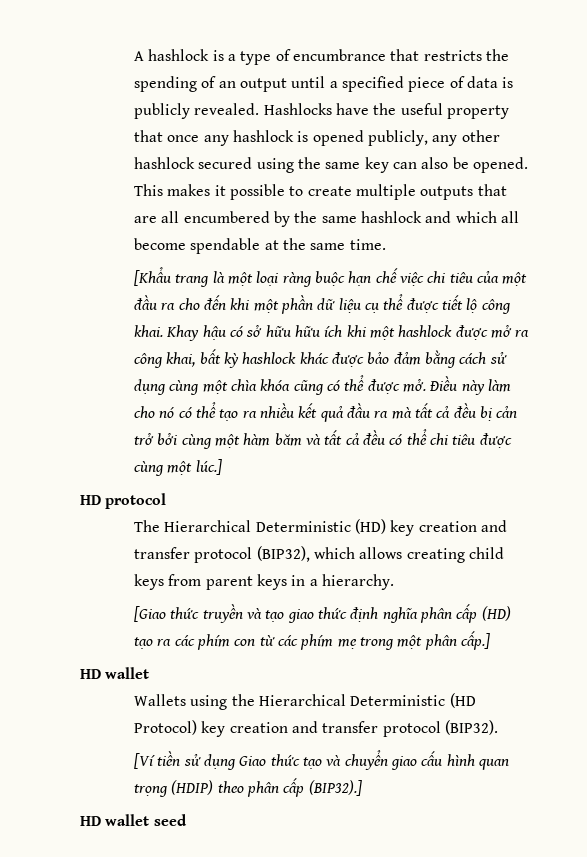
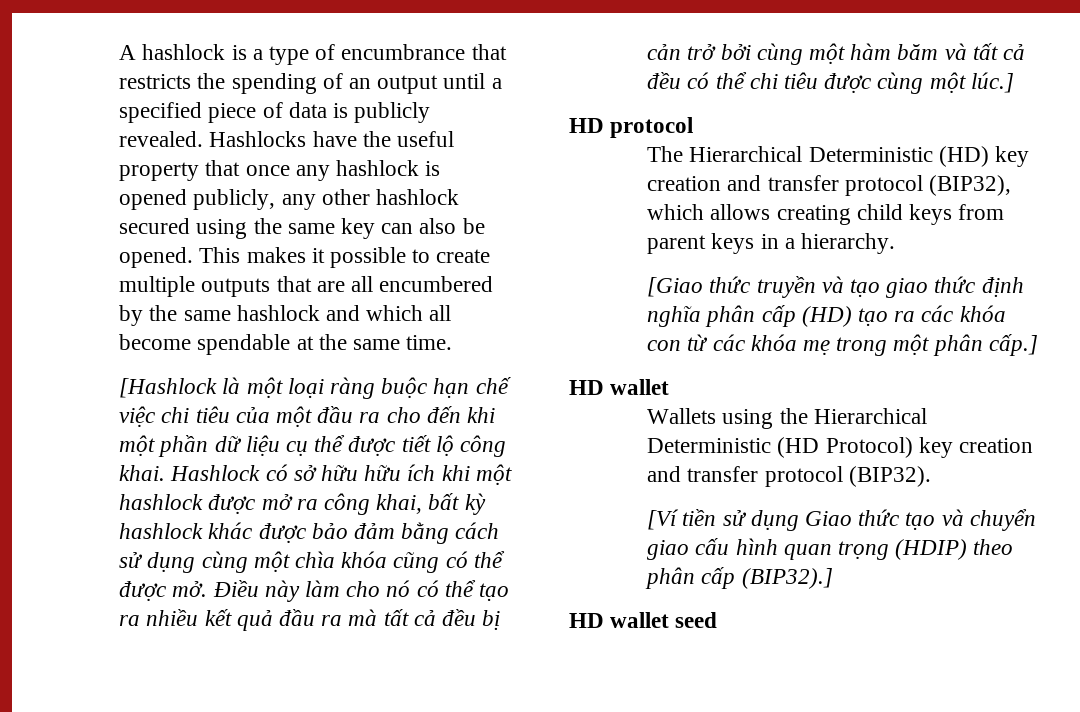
[134,267,210,287] [Khẩu trang -> [119,378,218,398] [Hashlock
[166,325,226,341] Khay hậu -> [170,465,261,481] Hashlock
[197,634,231,650] phím -> [959,305,1006,322] khóa
[300,634,334,650] phím -> [750,334,797,351] khóa

